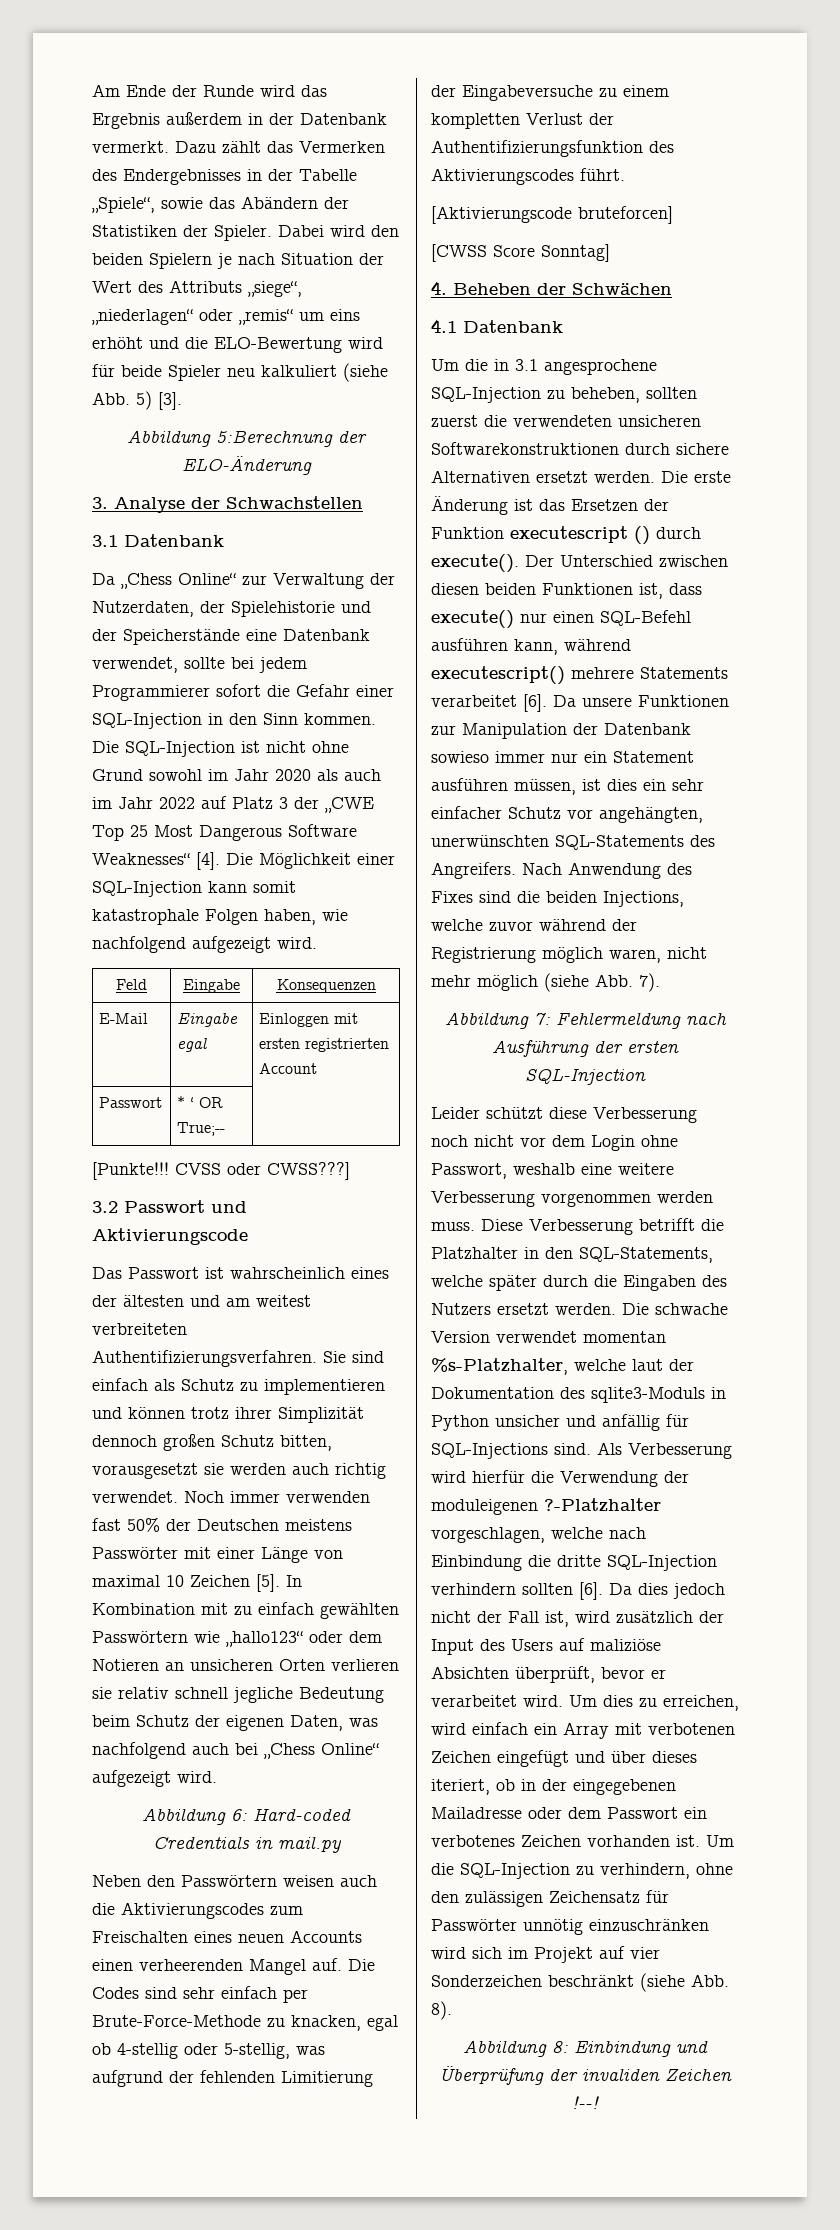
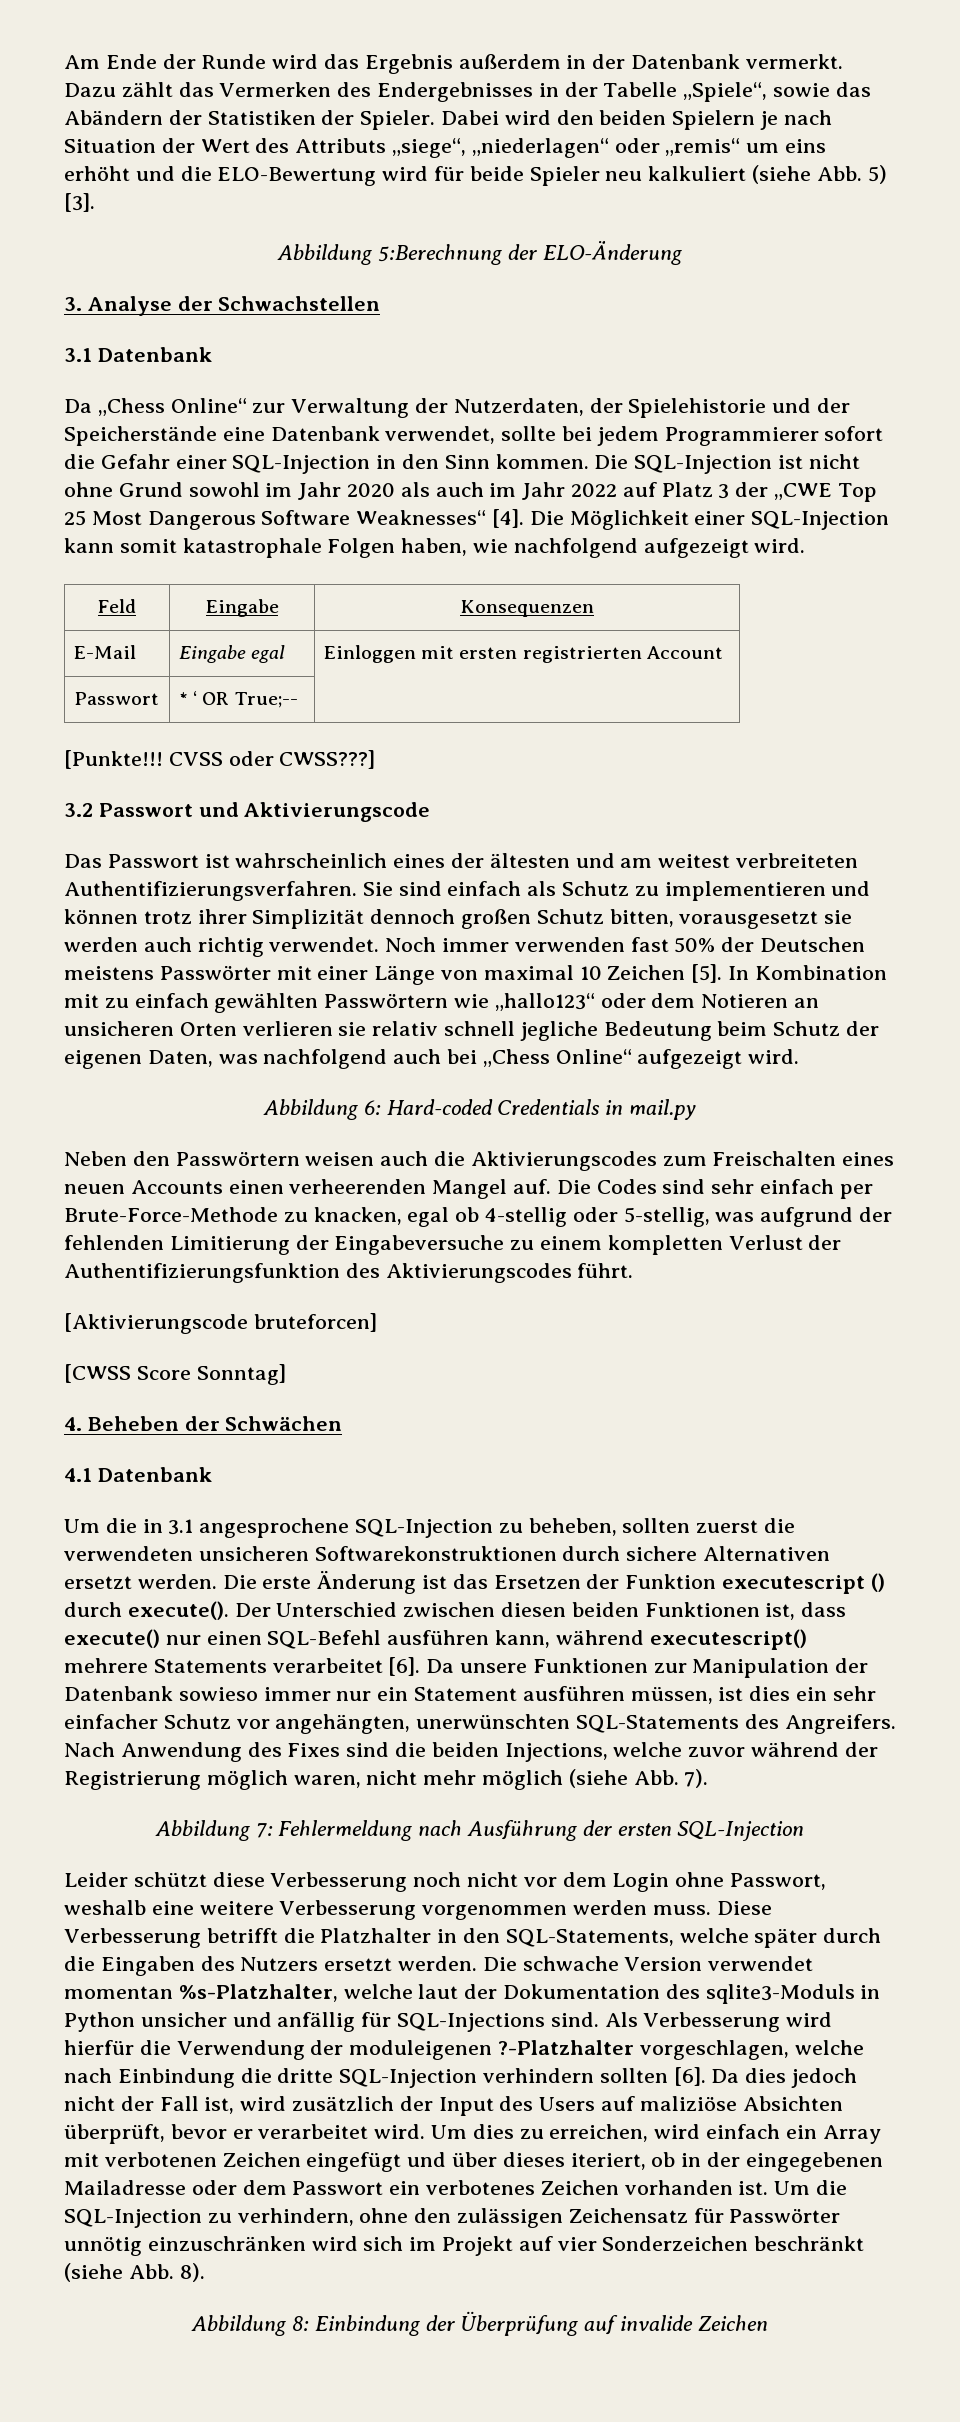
[676,2041,708,2053] [439,2066,732,2085] [572,2096,599,2109] und Überprüfung der invaliden Zeichen !--! -> [425,2311,768,2336] der Überprüfung auf invalide Zeichen

